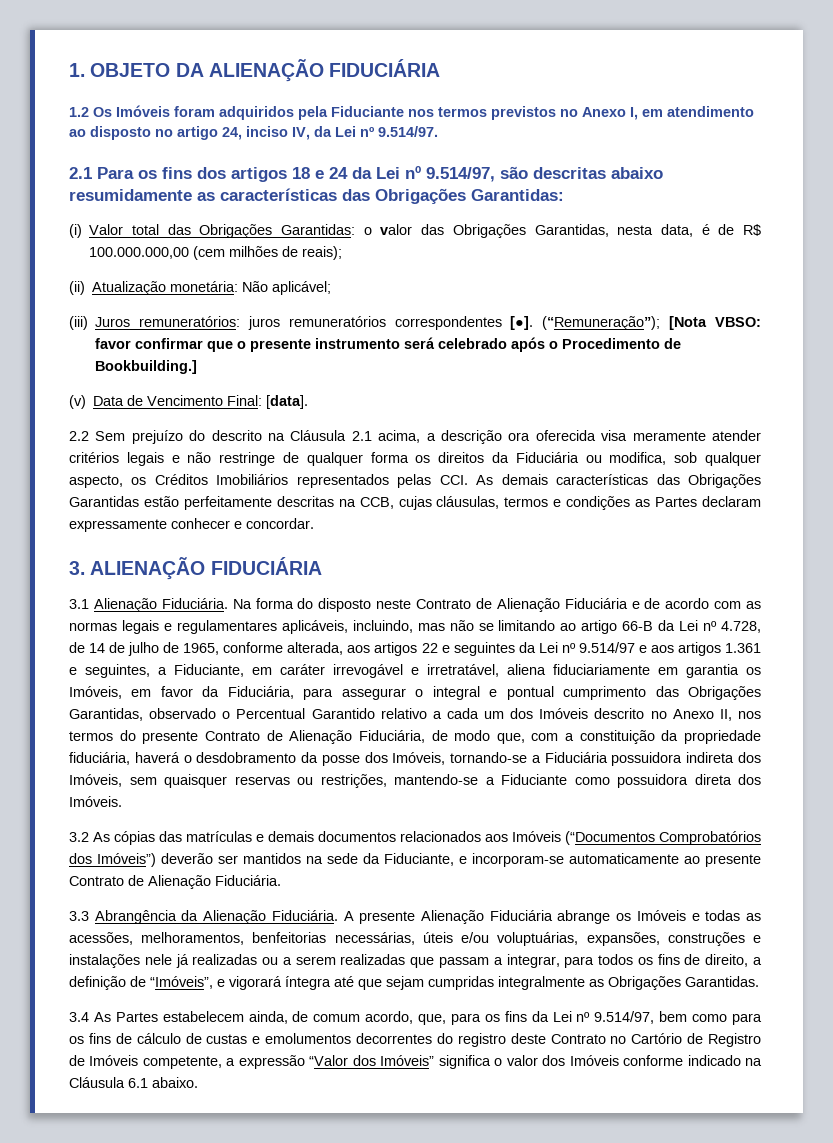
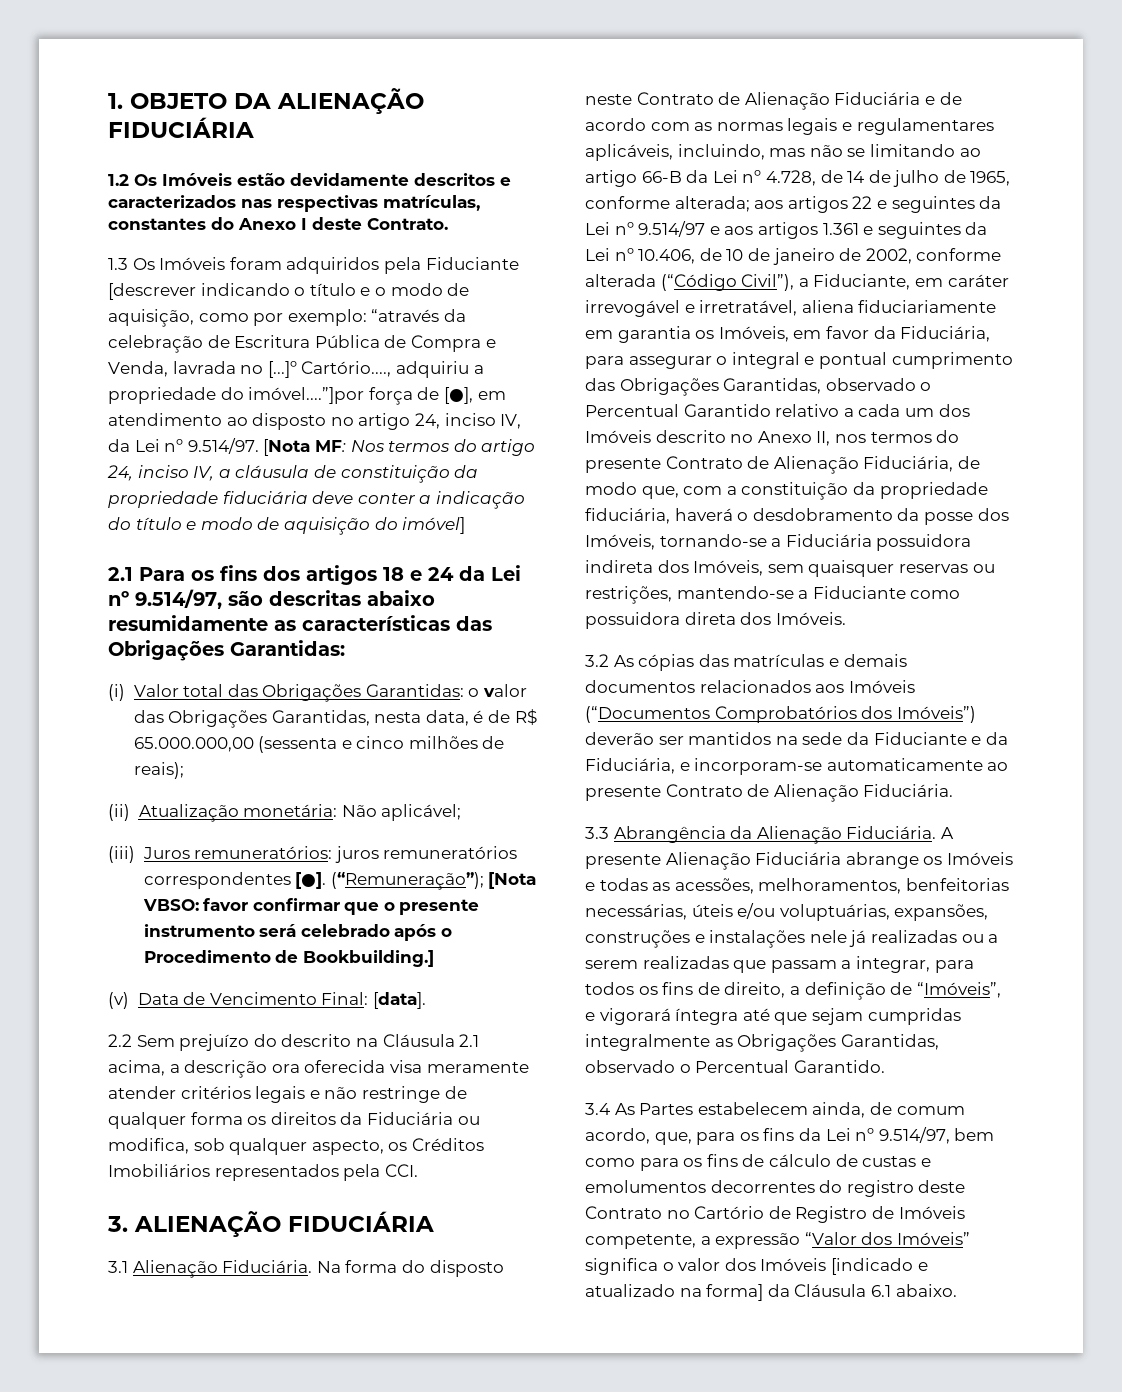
[174,106,638,120] foram adquiridos pela Fiduciante nos termos previstos no Anexo I, -> [237,173,511,186] [108,195,480,212] [108,217,448,230] [108,257,519,274] [108,283,470,300] [108,309,466,327] [108,335,496,353] [108,361,484,378] [108,387,473,405] estão devidamente descritos e caracterizados nas respectivas matrículas, constantes do Anexo I deste Contrato. // 1.3 Os Imóveis foram adquiridos pela Fiduciante [descrever indicando o título e o modo de aquisição, como por exemplo: “através da celebração de Escritura Pública de Compra e Venda, lavrada no [...]º Cartório...., adquiriu a propriedade do imóvel....”]por força de [●],
(438, 131) none -> [263,439,536,456] [107,465,479,483] [108,491,525,509] [108,517,466,535] [Nota MF: Nos termos do artigo 24, inciso IV, a cláusula de constituição da propriedade fiduciária deve conter a indicação do título e modo de aquisição do imóvel]
[89,246,226,260] 100.000.000,00 (cem -> [133,736,405,753] 65.000.000,00 (sessenta e cinco
[397,474,432,488] pelas -> [343,1164,381,1181] pela
[476,474,761,488] [69,496,761,510] [69,518,314,532] As demais características das Obrigações Garantidas estão perfeitamente descritas na CCB, cujas cláusulas, termos e condições as Partes declaram expressamente conhecer e concordar. -> (418, 1170) none
[287,642,344,655] alterada, -> [674,196,750,212] alterada;
[85,664,150,678] seguintes, -> [877,222,988,239] [585,248,1002,265] [585,274,795,291] seguintes da Lei nº 10.406, de 10 de janeiro de 2002, conforme alterada (“Código Civil”),
[384,853,454,866] Fiduciante, -> [873,732,1008,745] [585,758,675,774] Fiduciante e da Fiduciária,
[685,976,759,987] Garantidas. -> [840,1034,939,1050] [585,1060,885,1073] Garantidas, observado o Percentual Garantido.
[623,1055,762,1066] conforme indicado na -> [830,1258,928,1275] [585,1284,790,1301] [indicado e atualizado na forma] da

